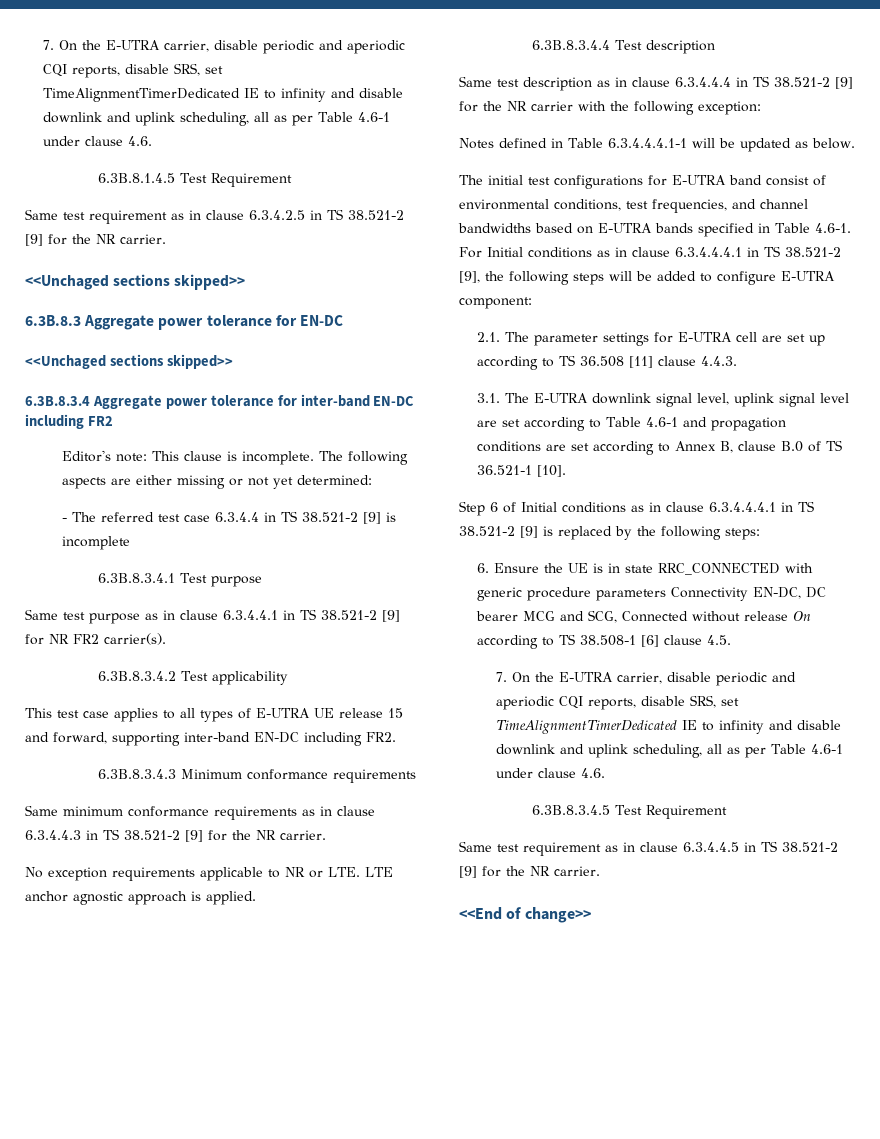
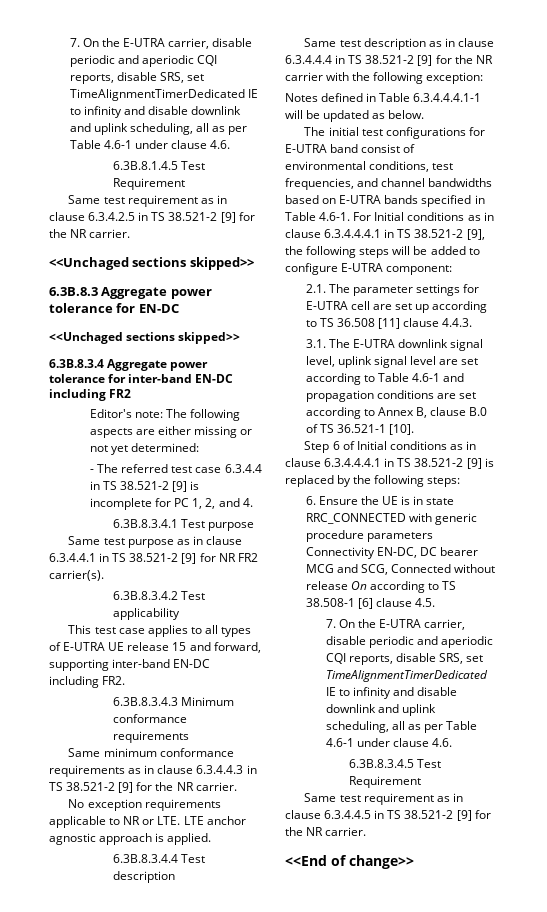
[151,451,314,465] This clause is incomplete. -> (164, 414) none
(130, 543) none -> [155,498,253,509] for PC 1, 2, and 4.

